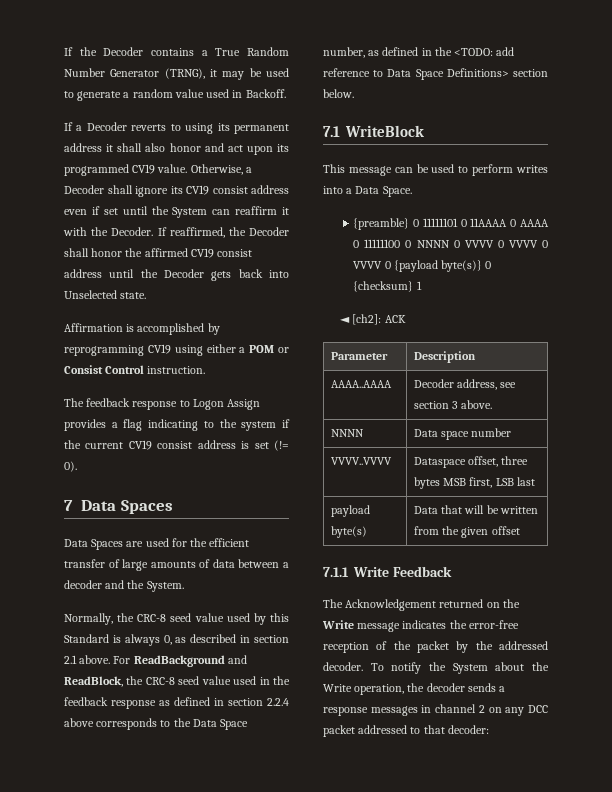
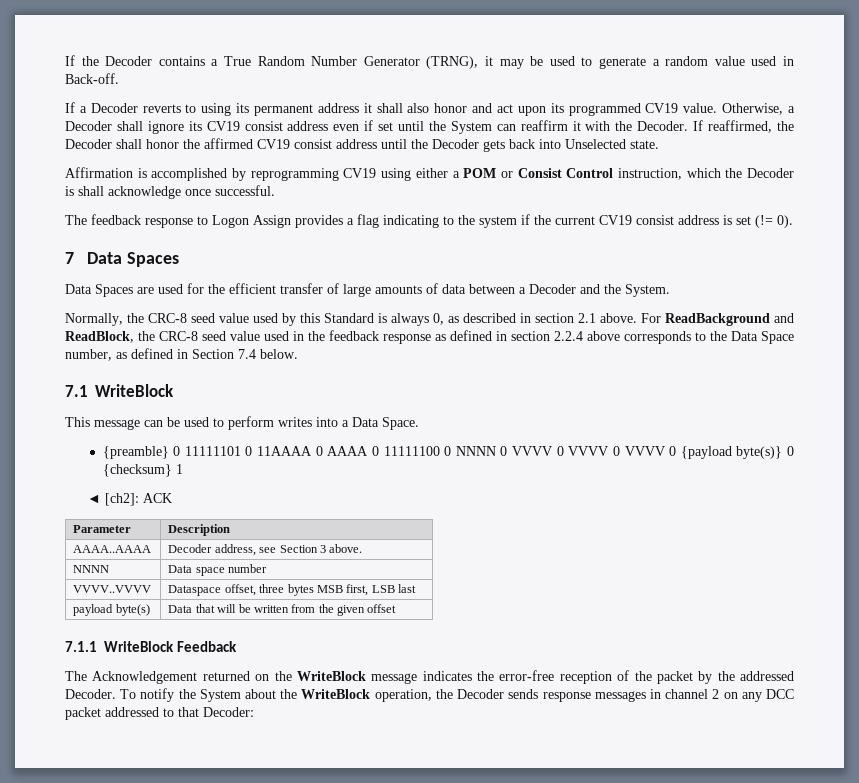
[245,89,286,98] Backoff. -> [65,73,119,84] Back-off.
[147,366,206,374] instruction. -> [617,168,794,180] [65,185,275,199] instruction, which the Decoder is shall acknowledge once successful.
[64,580,102,589] decoder -> [529,284,576,294] Decoder
[434,47,515,56] [323,68,548,80] the <TODO: add reference to Data Space Definitions> section -> [192,349,256,359] Section 7.4
[413,401,449,409] section -> [279,545,318,553] Section
[353,567,389,577] Write -> [104,641,174,652] WriteBlock
[322,620,354,629] Write -> [296,671,366,681] WriteBlock
[323,662,363,671] decoder. -> [65,689,116,699] Decoder.
[323,684,352,692] Write -> [301,689,371,699] WriteBlock
[426,683,506,692] decoder sends a -> [457,689,539,699] Decoder sends
[447,725,489,734] decoder: -> [203,707,254,717] Decoder:

